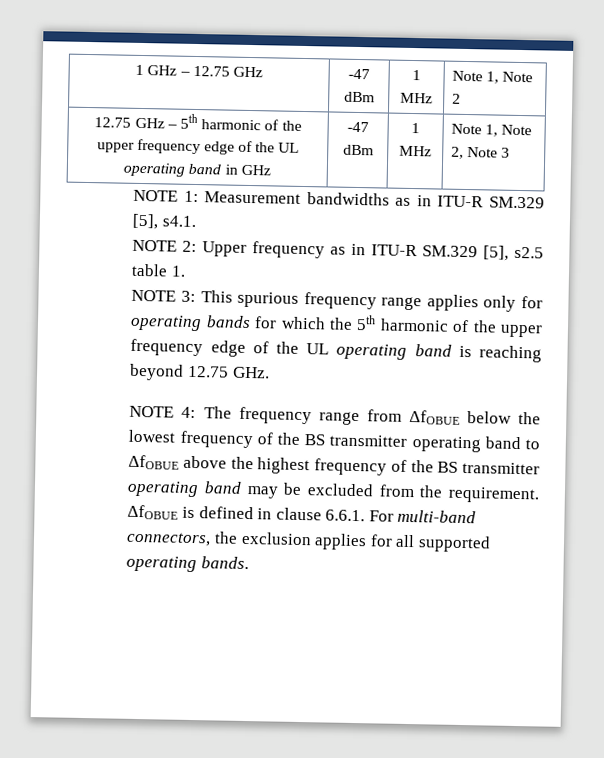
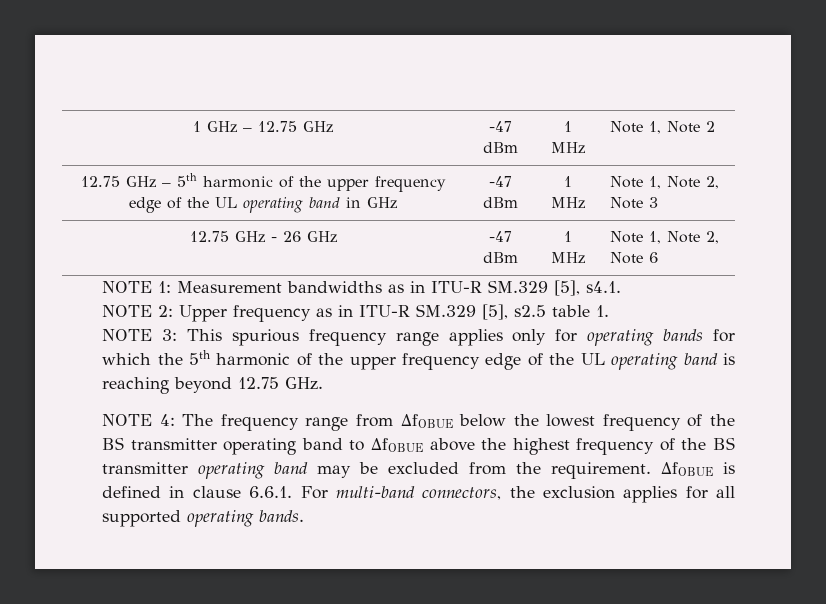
(511, 152) none -> [189,231,337,243] [488,231,512,242] [482,252,518,263] [564,231,572,242] [551,252,585,264] [609,231,719,244] [609,252,658,264] // 12.75 GHz - 26 GHz | -47 dBm | 1 MHz | Note 1, Note 2, Note 6

